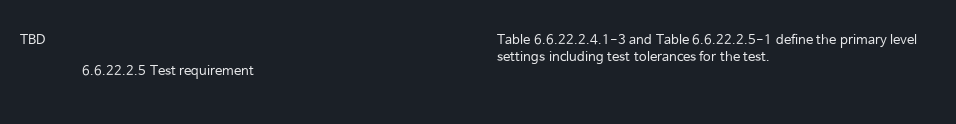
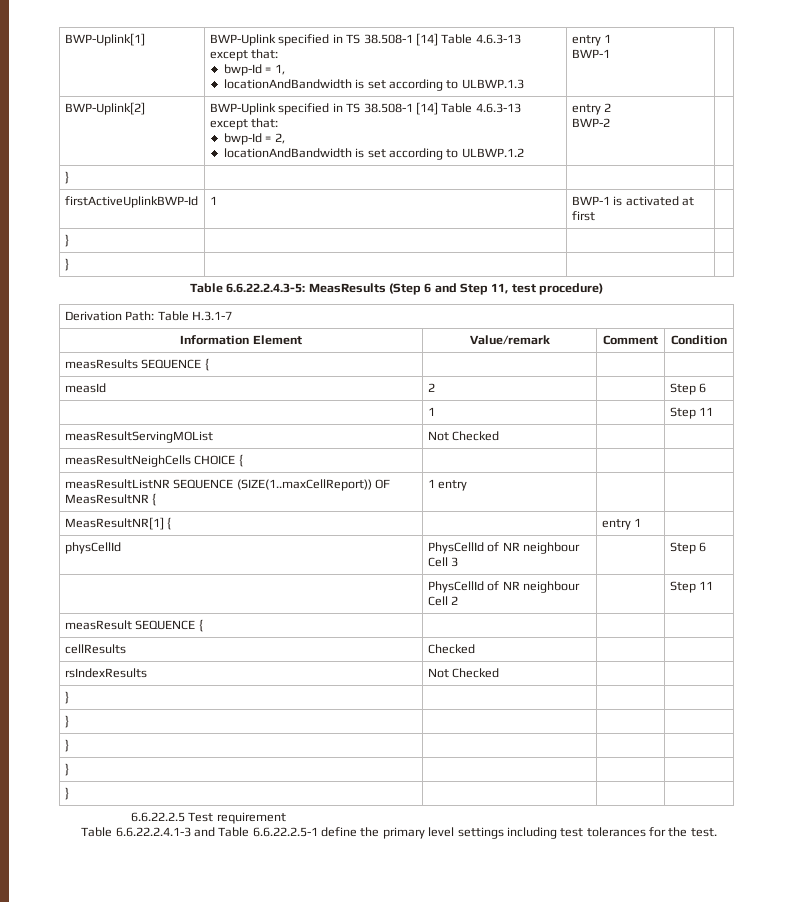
[20,34,45,44] TBD -> [64,33,145,46] [209,33,521,46] [209,49,279,61] [223,64,285,76] [223,79,524,91] [571,34,612,46] [571,49,610,58] [64,102,145,115] [209,102,521,115] [209,118,279,130] [223,133,285,145] [223,148,524,160] [571,103,612,115] [571,118,610,127] [64,171,69,184] [64,196,198,208] [209,196,217,205] [571,196,695,206] [571,211,595,221] [64,234,69,247] [64,258,69,271] [189,283,604,295] [64,311,233,321] [180,335,302,345] [469,335,550,345] [603,335,658,345] [671,335,727,345] [64,358,209,371] [64,383,106,393] [427,383,435,392] [669,383,707,395] [427,407,435,416] [669,407,714,419] [64,431,213,443] [427,431,500,441] [64,454,243,467] [64,479,391,491] [64,493,157,506] [427,479,468,491] [64,517,172,530] [601,518,642,530] [64,542,121,554] [427,542,581,554] [427,557,459,567] [669,542,707,554] [427,581,581,593] [427,596,459,606] [669,581,714,593] [64,619,203,632] [64,644,126,654] [427,644,475,654] [64,668,147,678] [427,668,500,678] [64,691,69,704] [64,715,69,728] [64,739,69,752] [64,763,69,776] [64,787,69,800] BWP-Uplink[1] | BWP-Uplink specified in TS 38.508-1 [14] Table 4.6.3-13 except that: // bwp-Id = 1, // locationAndBandwidth is set according to ULBWP.1.3 | entry 1 // BWP-1 | // BWP-Uplink[2] | BWP-Uplink specified in TS 38.508-1 [14] Table 4.6.3-13 except that: // bwp-Id = 2, // locationAndBandwidth is set according to ULBWP.1.2 | entry 2 // BWP-2 | // } | | | // firstActiveUplinkBWP-Id | 1 | BWP-1 is activated at first | // } | | | // } | | | // Table 6.6.22.2.4.3-5: MeasResults (Step 6 and Step 11, test procedure) // Derivation Path: Table H.3.1-7 // Information Element | Value/remark | Comment | Condition // measResults SEQUENCE { | | | // measId | 2 | | Step 6 // | 1 | | Step 11 // measResultServingMOList | Not Checked | | // measResultNeighCells CHOICE { | | | // measResultListNR SEQUENCE (SIZE(1..maxCellReport)) OF MeasResultNR { | 1 entry | | // MeasResultNR[1] { | | entry 1 | // physCellId | PhysCellId of NR neighbour Cell 3 | | Step 6 // | PhysCellId of NR neighbour Cell 2 | | Step 11 // measResult SEQUENCE { | | | // cellResults | Checked | | // rsIndexResults | Not Checked | | // } | | | // } | | | // } | | | // } | | | // } | | |

